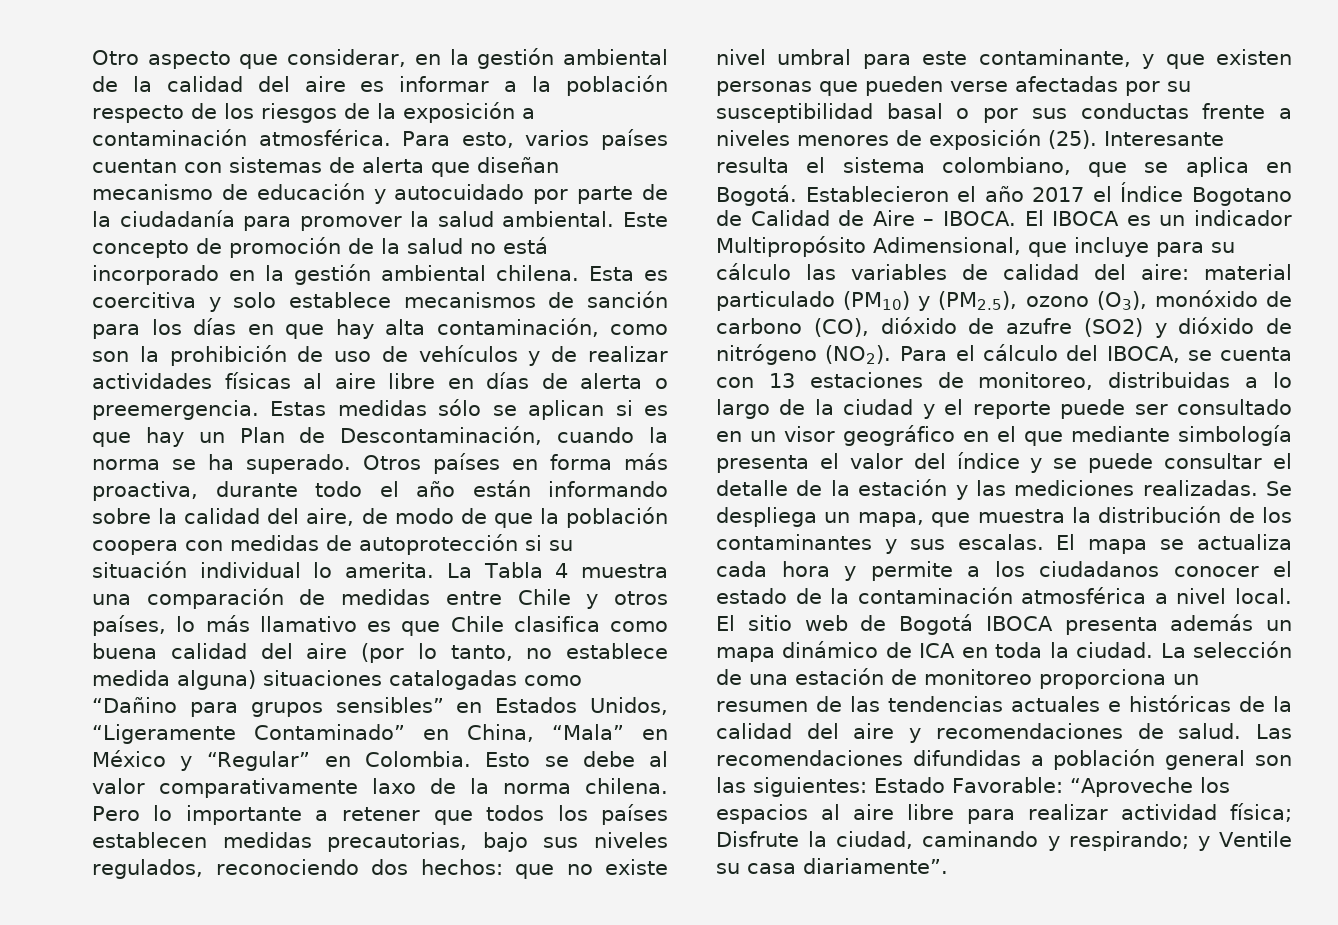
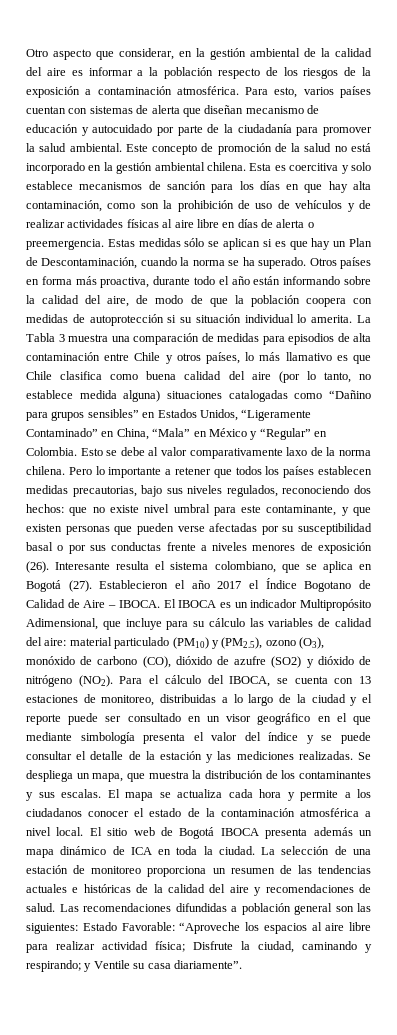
[555,563,569,578] 4 -> [58,334,65,342] 3
(431, 597) none -> [262,333,371,345] [26,352,100,361] para episodios de alta contaminación
[1048,130,1097,149] (25). -> [26,561,49,573] (26).
[716,185,797,206] Bogotá. -> [26,580,92,592] Bogotá (27).

